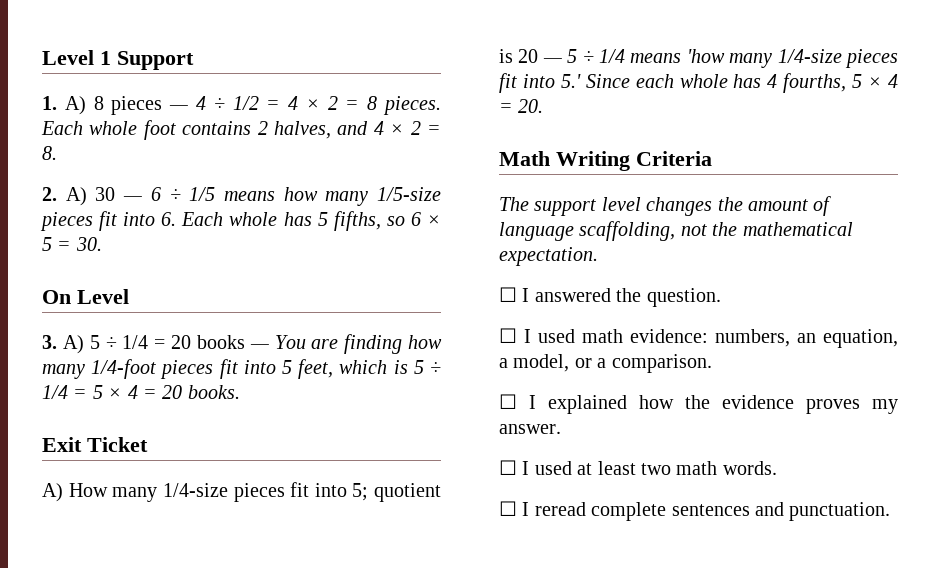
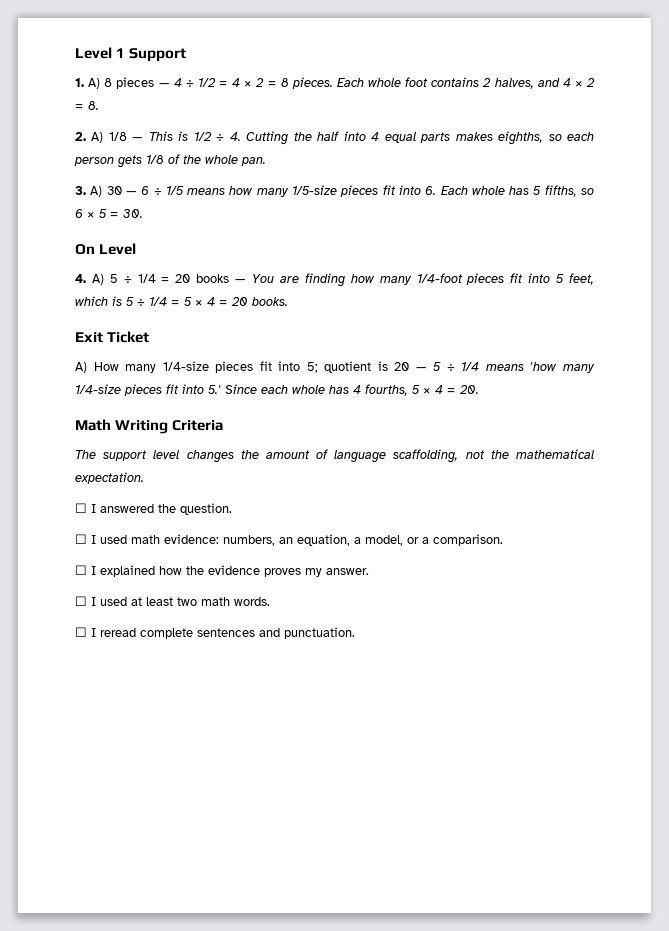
(87, 196) none -> [108,131,594,145] [74,154,266,168] [75,186,103,197] 1/8 — This is 1/2 ÷ 4. Cutting the half into 4 equal parts makes eighths, so each person gets 1/8 of the whole pan. // 3. A)
[42,335,57,349] 3. -> [75,274,86,283] 4.

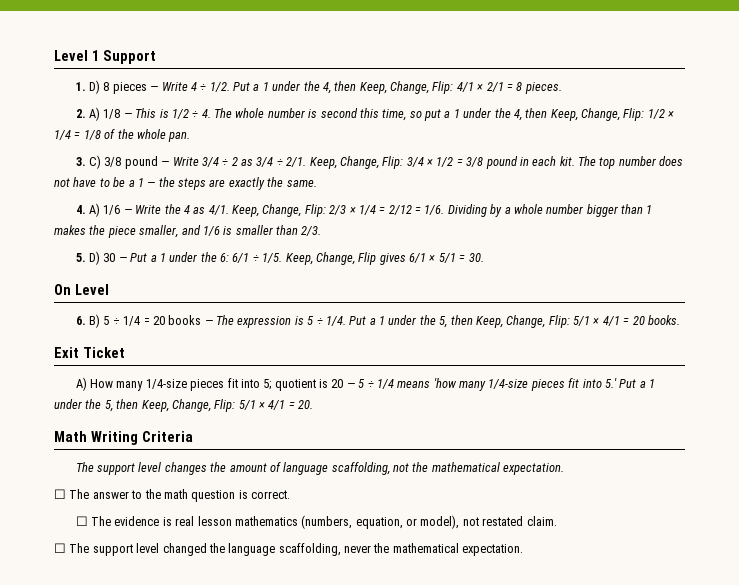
[88,78,101,89] A) -> [89,80,101,94] D)
(170, 85) none -> [161,82,188,91] Write
[197,77,595,89] [75,101,99,110] 1/2 = 4 × 2 = 8 pieces. Each whole foot contains 2 halves, and 4 × 2 = 8. -> [209,81,562,94] 1/2. Put a 1 under the 4, then Keep, Change, Flip: 4/1 × 2/1 = 8 pieces.
[246,131,594,145] [74,155,142,168] Cutting the half into 4 equal parts makes eighths, so each person gets -> [214,108,675,121] [54,130,81,140] The whole number is second this time, so put a 1 under the 4, then Keep, Change, Flip: 1/2 × 1/4 =
[90,185,595,197] [75,209,107,218] A) 30 — 6 ÷ 1/5 means how many 1/5-size pieces fit into 6. Each whole has 5 fifths, so 6 × 5 -> [89,155,684,169] [54,177,317,190] [75,203,653,217] [54,225,322,238] [75,251,456,265] C) 3/8 pound — Write 3/4 ÷ 2 as 3/4 ÷ 2/1. Keep, Change, Flip: 3/4 × 1/2 = 3/8 pound in each kit. The top number does not have to be a 1 — the steps are exactly the same. // 4. A) 1/6 — Write the 4 as 4/1. Keep, Change, Flip: 2/3 × 1/4 = 2/12 = 1/6. Dividing by a whole number bigger than 1 makes the piece smaller, and 1/6 is smaller than 2/3. // 5. D) 30 — Put a 1 under the 6: 6/1 ÷ 1/5. Keep, Change, Flip gives 6/1 × 5/1
[75,274,104,285] 4. A) -> [75,314,101,328] 6. B)
[252,273,594,287] [75,296,215,306] You are finding how many 1/4-foot pieces fit into 5 feet, which is 5 ÷ 1/4 = 5 × 4 -> [216,315,620,328] The expression is 5 ÷ 1/4. Put a 1 under the 5, then Keep, Change, Flip: 5/1 × 4/1
[225,384,443,396] Since each whole has 4 fourths, 5 × 4 -> [619,379,656,388] [54,399,286,412] Put a 1 under the 5, then Keep, Change, Flip: 5/1 × 4/1
[91,503,232,515] [75,534,503,546] [75,565,369,577] [75,596,270,606] [75,627,355,639] I answered the question. // ☐ I used math evidence: numbers, an equation, a model, or a comparison. // ☐ I explained how the evidence proves my answer. // ☐ I used at least two math words. // ☐ I reread complete sentences and punctuation. -> [69,489,290,502] [75,515,557,529] [54,543,524,556] The answer to the math question is correct. // ☐ The evidence is real lesson mathematics (numbers, equation, or model), not restated claim. // ☐ The support level changed the language scaffolding, never the mathematical expectation.

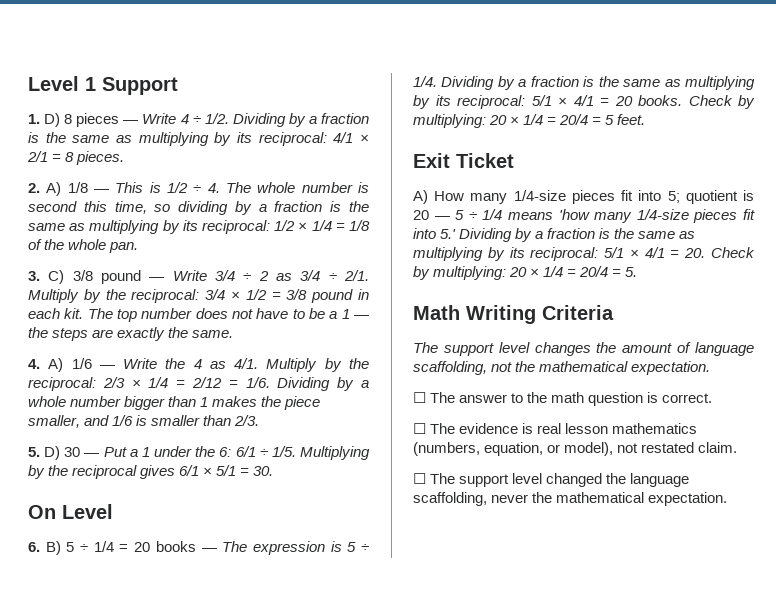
[233,81,454,94] Put a 1 under the 4, then Keep, Change, Flip: -> [232,113,369,127] [28,132,327,146] Dividing by a fraction is the same as multiplying by its reciprocal:
[424,108,645,121] put a 1 under the 4, then Keep, Change, Flip: -> [178,201,369,215] [28,220,270,234] dividing by a fraction is the same as multiplying by its reciprocal:
[309,156,404,169] Keep, Change, Flip: -> [28,289,200,303] Multiply by the reciprocal:
[232,204,326,217] Keep, Change, Flip: -> [266,358,369,372] [28,377,96,391] Multiply by the reciprocal:
[285,252,377,265] Keep, Change, Flip -> [300,446,371,460] [28,465,138,479] Multiplying by the reciprocal
[349,315,570,328] Put a 1 under the 5, then Keep, Change, Flip: -> [441,76,755,90] [413,95,525,109] Dividing by a fraction is the same as multiplying by its reciprocal:
(680, 320) none -> [688,95,755,109] [413,114,646,128] Check by multiplying: 20 × 1/4 = 20/4 = 5 feet.
[619,379,656,388] [54,399,236,412] Put a 1 under the 5, then Keep, Change, Flip: -> [459,228,696,242] [413,247,599,261] Dividing by a fraction is the same as multiplying by its reciprocal:
(314, 404) none -> [711,247,755,258] [413,266,638,280] Check by multiplying: 20 × 1/4 = 20/4 = 5.

